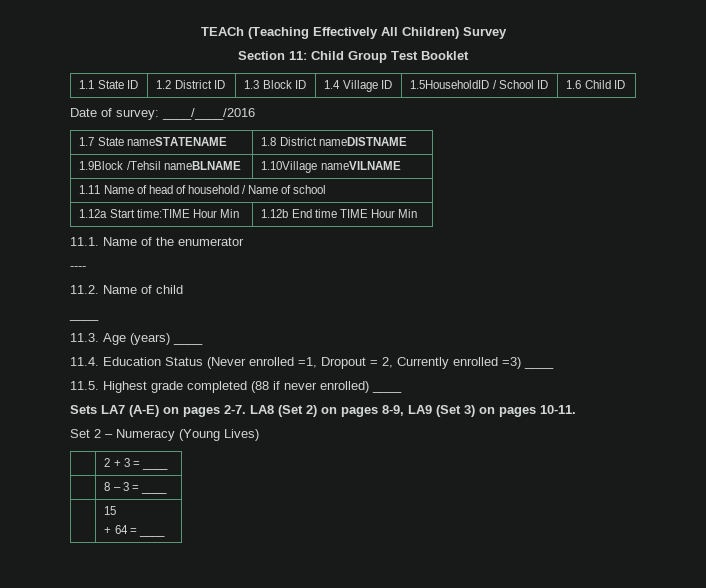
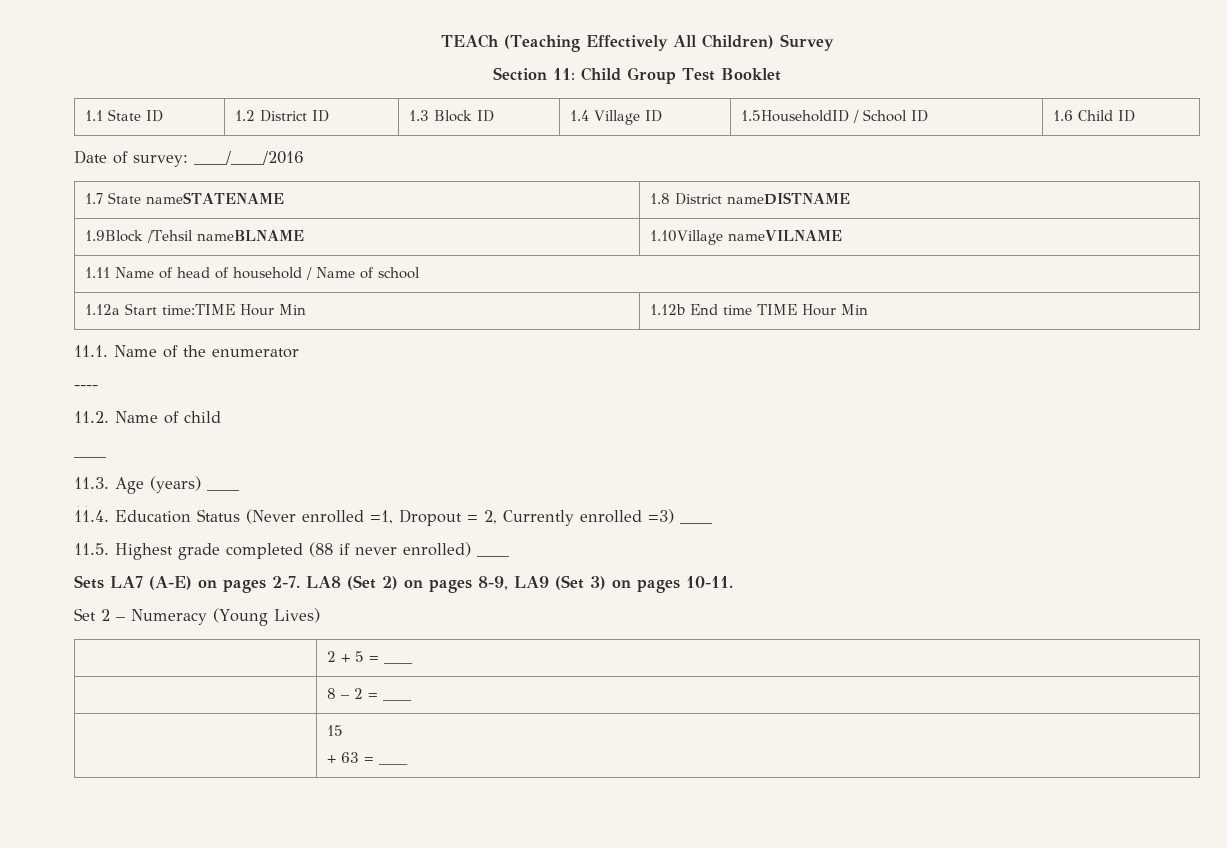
[123,458,130,467] 3 -> [354,651,364,662] 5
[122,482,129,491] 3 -> [353,688,363,699] 2
[114,525,128,534] 64 -> [340,752,359,763] 63

